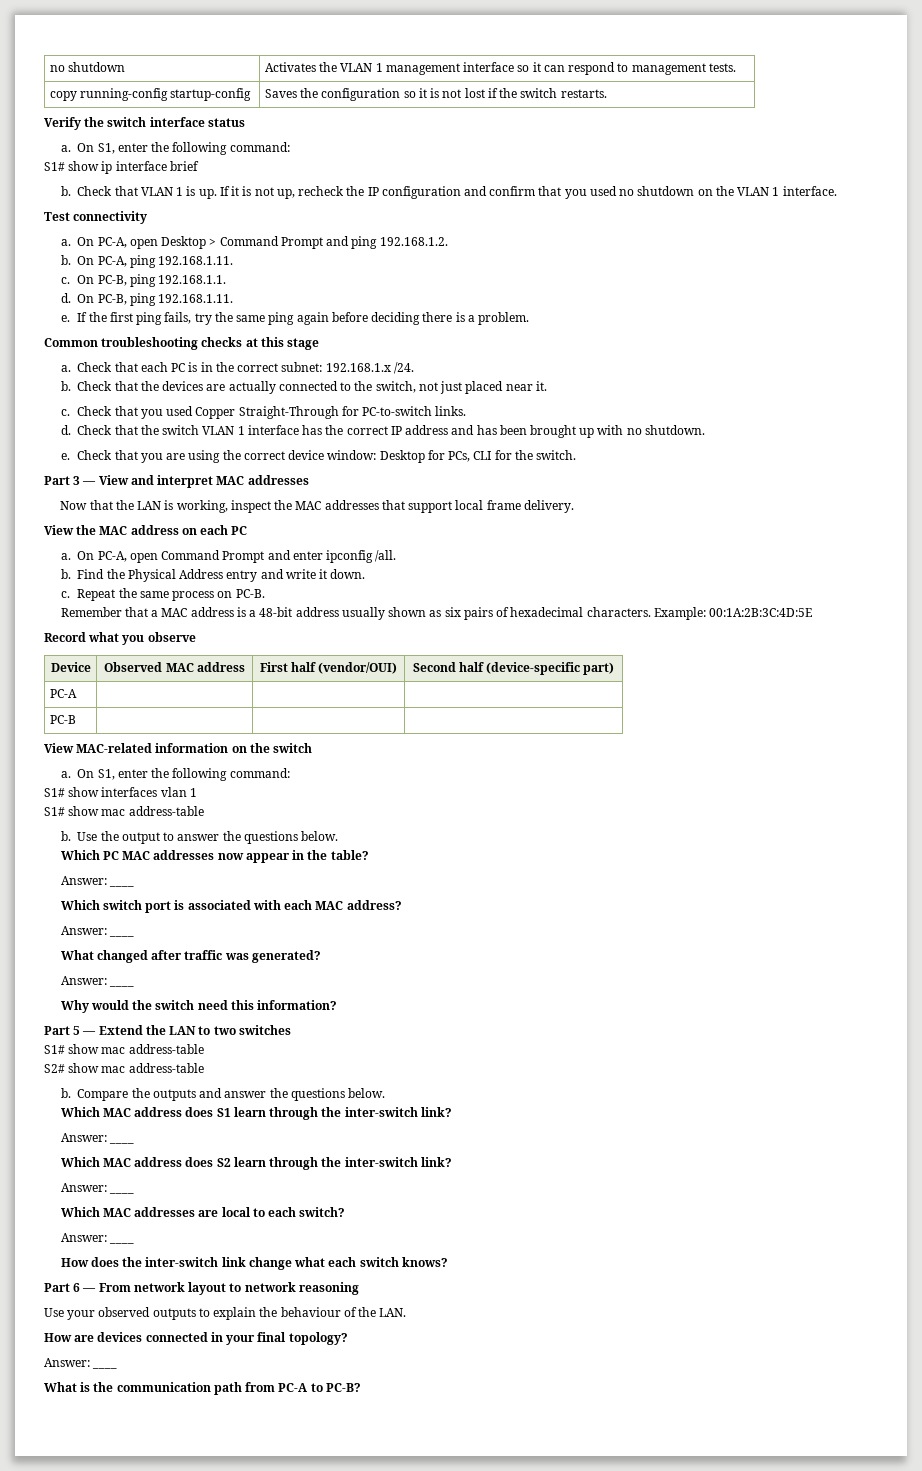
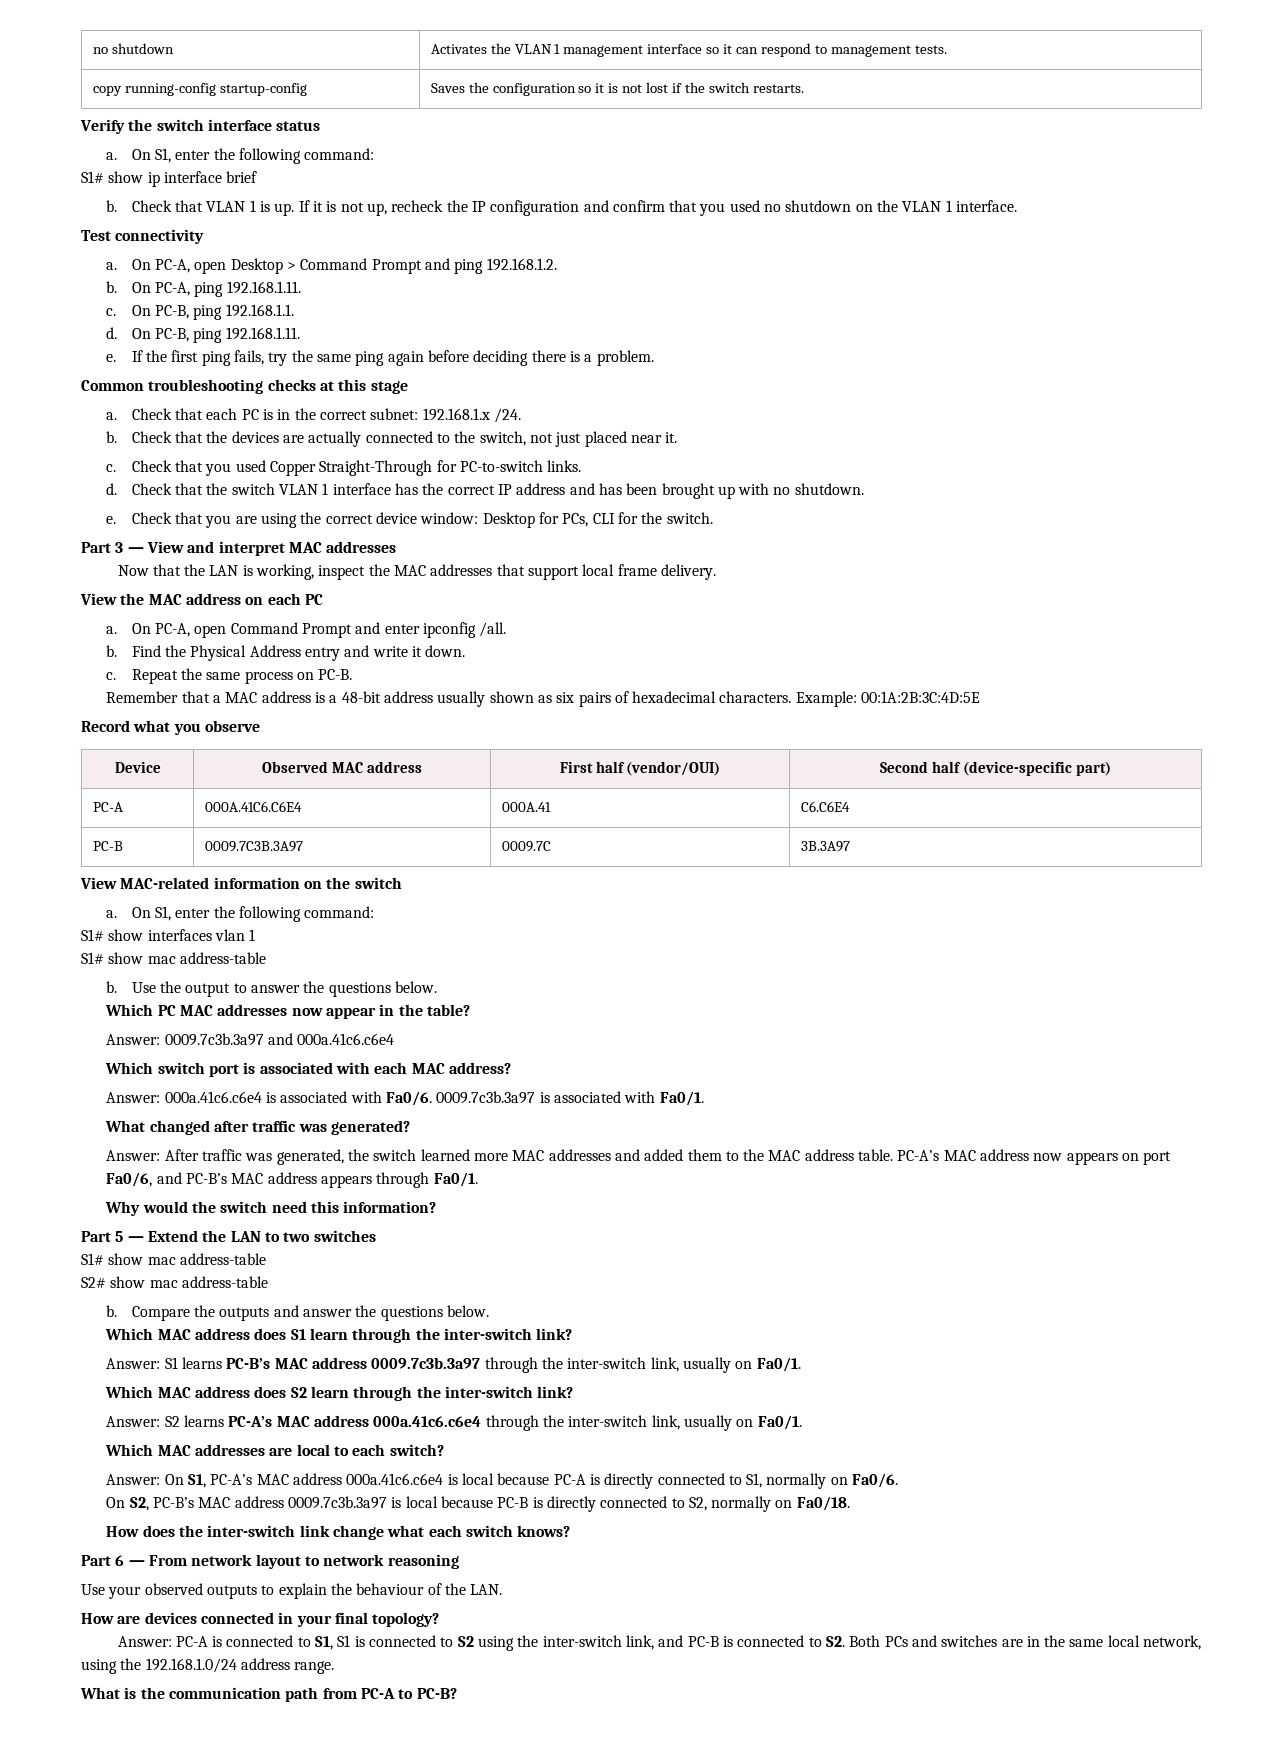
[49,715,76,724] | | // PC-B | | | -> [204,801,302,812] [501,802,551,812] [800,801,850,812] [92,841,123,851] [204,841,303,852] [501,841,551,852] [800,841,850,852] 000A.41C6.C6E4 | 000A.41 | C6.C6E4 // PC-B | 0009.7C3B.3A97 | 0009.7C | 3B.3A97
[108,885,134,887] ____ -> [164,1033,395,1046] 0009.7c3b.3a97 and 000a.41c6.c6e4
[108,935,134,937] ____ -> [164,1091,704,1106] 000a.41c6.c6e4 is associated with Fa0/6. 0009.7c3b.3a97 is associated with Fa0/1.
[108,985,134,987] ____ -> [164,1149,1172,1165] [106,1172,478,1188] After traffic was generated, the switch learned more MAC addresses and added them to the MAC address table. PC-A’s MAC address now appears on port Fa0/6, and PC-B’s MAC address appears through Fa0/1.
[108,1142,134,1144] ____ -> [164,1357,801,1373] S1 learns PC-B’s MAC address 0009.7c3b.3a97 through the inter-switch link, usually on Fa0/1.
[108,1192,134,1194] ____ -> [164,1415,802,1431] S2 learns PC-A’s MAC address 000a.41c6.c6e4 through the inter-switch link, usually on Fa0/1.
[108,1242,134,1244] ____ -> [164,1473,899,1489] [106,1496,850,1512] On S1, PC-A’s MAC address 000a.41c6.c6e4 is local because PC-A is directly connected to S1, normally on Fa0/6. // On S2, PC-B’s MAC address 0009.7c3b.3a97 is local because PC-B is directly connected to S2, normally on Fa0/18.
[92,1367,118,1369] ____ -> [175,1635,1202,1651] [81,1658,335,1674] PC-A is connected to S1, S1 is connected to S2 using the inter-switch link, and PC-B is connected to S2. Both PCs and switches are in the same local network, using the 192.168.1.0/24 address range.

